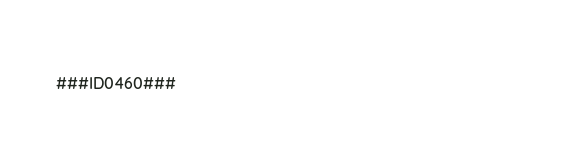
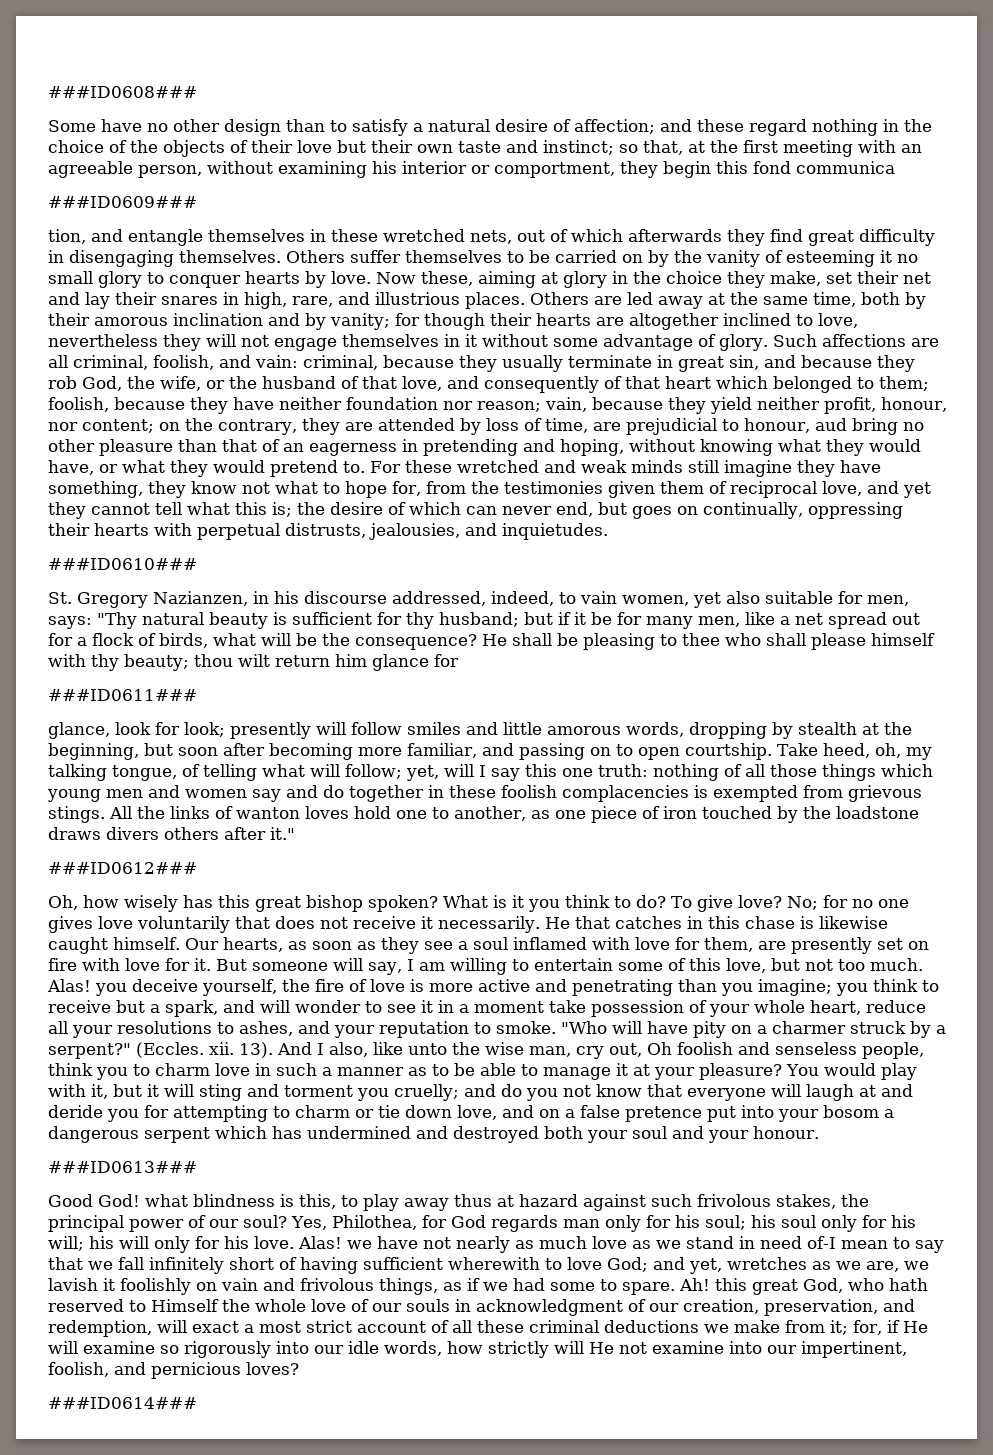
[56,77,176,89] ###ID0460### -> [48,86,197,98] [48,119,932,136] [48,140,922,157] [48,161,895,178] [48,196,197,208] [48,229,935,246] [48,250,918,267] [48,271,931,288] [48,292,926,309] [48,313,858,330] [48,334,939,351] [48,355,915,372] [48,376,929,393] [48,397,947,414] [48,418,924,435] [48,439,921,456] [48,460,881,477] [48,481,931,498] [48,502,903,519] [48,523,608,540] [48,558,197,570] [48,591,909,608] [48,612,920,629] [48,633,935,650] [48,654,459,671] [48,689,197,701] [48,722,912,739] [48,743,932,760] [48,764,933,781] [47,785,922,802] [48,806,919,823] [48,827,295,840] [48,862,197,874] [48,895,909,912] [48,916,888,933] [48,937,929,954] [48,958,923,975] [47,979,939,996] [48,1000,926,1017] [48,1021,946,1038] [48,1042,924,1059] [48,1063,917,1080] [48,1084,913,1101] [48,1105,894,1122] [48,1126,819,1143] [48,1161,197,1173] [48,1194,869,1211] [48,1215,916,1232] [48,1236,944,1253] [48,1257,929,1274] [48,1278,928,1295] [48,1299,915,1316] [48,1320,928,1337] [48,1341,907,1358] [48,1362,299,1379] [48,1397,197,1409] ###ID0608### // Some have no other design than to satisfy a natural desire of affection; and these regard nothing in the choice of the objects of their love but their own taste and instinct; so that, at the first meeting with an agreeable person, without examining his interior or comportment, they begin this fond communica // ###ID0609### // tion, and entangle themselves in these wretched nets, out of which afterwards they find great difficulty in disengaging themselves. Others suffer themselves to be carried on by the vanity of esteeming it no small glory to conquer hearts by love. Now these, aiming at glory in the choice they make, set their net and lay their snares in high, rare, and illustrious places. Others are led away at the same time, both by their amorous inclination and by vanity; for though their hearts are altogether inclined to love, nevertheless they will not engage themselves in it without some advantage of glory. Such affections are all criminal, foolish, and vain: criminal, because they usually terminate in great sin, and because they rob God, the wife, or the husband of that love, and consequently of that heart which belonged to them; foolish, because they have neither foundation nor reason; vain, because they yield neither profit, honour, nor content; on the contrary, they are attended by loss of time, are prejudicial to honour, aud bring no other pleasure than that of an eagerness in pretending and hoping, without knowing what they would have, or what they would pretend to. For these wretched and weak minds still imagine they have something, they know not what to hope for, from the testimonies given them of reciprocal love, and yet they cannot tell what this is; the desire of which can never end, but goes on continually, oppressing their hearts with perpetual distrusts, jealousies, and inquietudes. // ###ID0610### // St. Gregory Nazianzen, in his discourse addressed, indeed, to vain women, yet also suitable for men, says: "Thy natural beauty is sufficient for thy husband; but if it be for many men, like a net spread out for a flock of birds, what will be the consequence? He shall be pleasing to thee who shall please himself with thy beauty; thou wilt return him glance for // ###ID0611### // glance, look for look; presently will follow smiles and little amorous words, dropping by stealth at the beginning, but soon after becoming more familiar, and passing on to open courtship. Take heed, oh, my talking tongue, of telling what will follow; yet, will I say this one truth: nothing of all those things which young men and women say and do together in these foolish complacencies is exempted from grievous stings. All the links of wanton loves hold one to another, as one piece of iron touched by the loadstone draws divers others after it." // ###ID0612### // Oh, how wisely has this great bishop spoken? What is it you think to do? To give love? No; for no one gives love voluntarily that does not receive it necessarily. He that catches in this chase is likewise caught himself. Our hearts, as soon as they see a soul inflamed with love for them, are presently set on fire with love for it. But someone will say, I am willing to entertain some of this love, but not too much. Alas! you deceive yourself, the fire of love is more active and penetrating than you imagine; you think to receive but a spark, and will wonder to see it in a moment take possession of your whole heart, reduce all your resolutions to ashes, and your reputation to smoke. "Who will have pity on a charmer struck by a serpent?" (Eccles. xii. 13). And I also, like unto the wise man, cry out, Oh foolish and senseless people, think you to charm love in such a manner as to be able to manage it at your pleasure? You would play with it, but it will sting and torment you cruelly; and do you not know that everyone will laugh at and deride you for attempting to charm or tie down love, and on a false pretence put into your bosom a dangerous serpent which has undermined and destroyed both your soul and your honour. // ###ID0613### // Good God! what blindness is this, to play away thus at hazard against such frivolous stakes, the principal power of our soul? Yes, Philothea, for God regards man only for his soul; his soul only for his will; his will only for his love. Alas! we have not nearly as much love as we stand in need of-I mean to say that we fall infinitely short of having sufficient wherewith to love God; and yet, wretches as we are, we lavish it foolishly on vain and frivolous things, as if we had some to spare. Ah! this great God, who hath reserved to Himself the whole love of our souls in acknowledgment of our creation, preservation, and redemption, will exact a most strict account of all these criminal deductions we make from it; for, if He will examine so rigorously into our idle words, how strictly will He not examine into our impertinent, foolish, and pernicious loves? // ###ID0614###

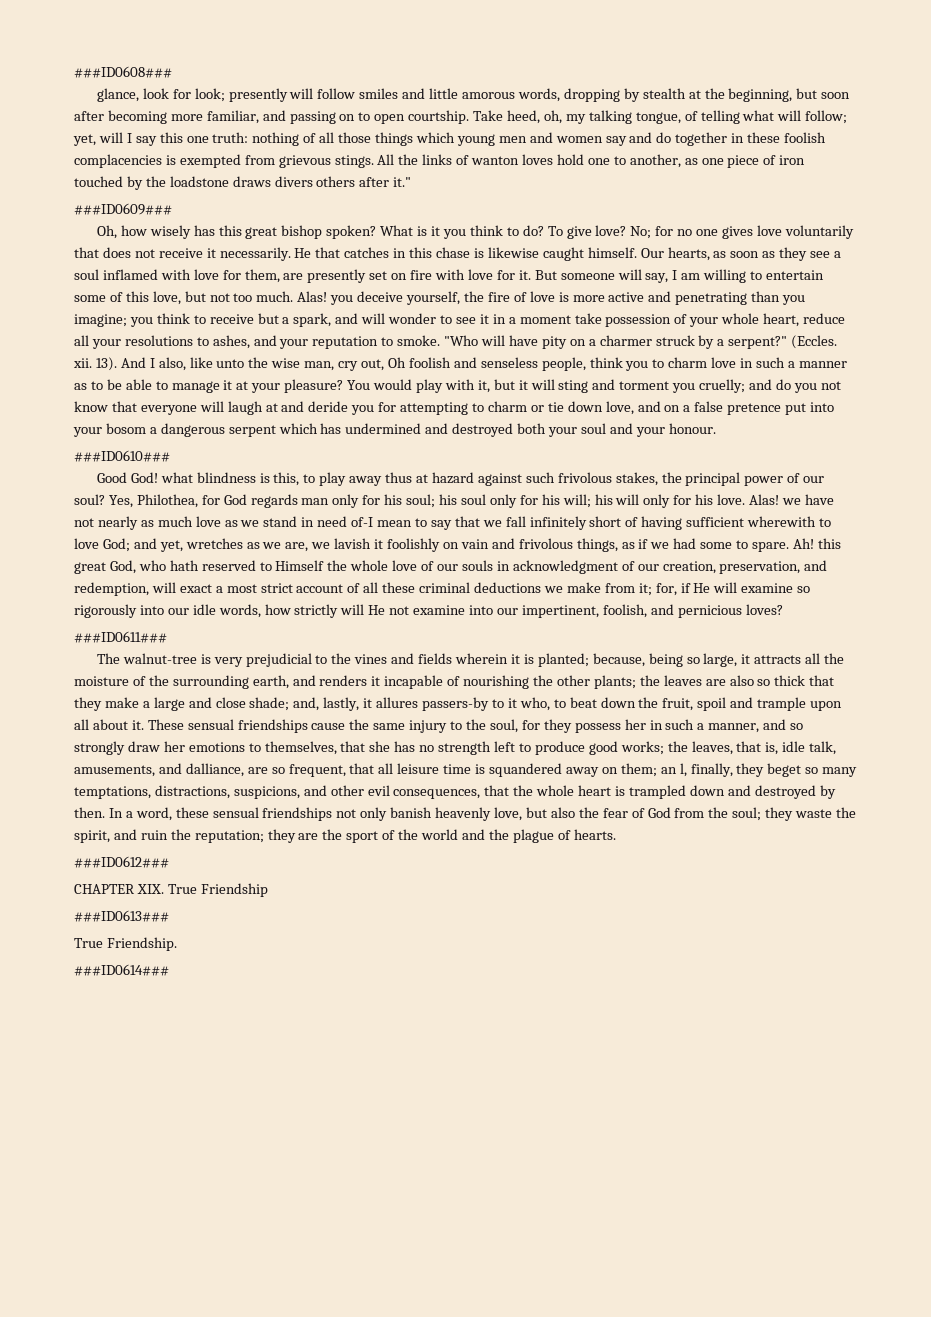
[48,119,932,136] [48,140,922,157] [48,161,895,178] [48,196,197,208] [48,229,935,246] [48,250,918,267] [48,271,931,288] [48,292,926,309] [48,313,858,330] [48,334,939,351] [48,355,915,372] [48,376,929,393] [48,397,947,414] [48,418,924,435] [48,439,921,456] [48,460,881,477] [48,481,931,498] [48,502,903,519] [48,523,608,540] [48,558,197,570] [48,591,909,608] [48,612,920,629] [48,633,935,650] [48,654,459,671] [48,689,197,701] // Some have no other design than to satisfy a natural desire of affection; and these regard nothing in the choice of the objects of their love but their own taste and instinct; so that, at the first meeting with an agreeable person, without examining his interior or comportment, they begin this fond communica // ###ID0609### // tion, and entangle themselves in these wretched nets, out of which afterwards they find great difficulty in disengaging themselves. Others suffer themselves to be carried on by the vanity of esteeming it no small glory to conquer hearts by love. Now these, aiming at glory in the choice they make, set their net and lay their snares in high, rare, and illustrious places. Others are led away at the same time, both by their amorous inclination and by vanity; for though their hearts are altogether inclined to love, nevertheless they will not engage themselves in it without some advantage of glory. Such affections are all criminal, foolish, and vain: criminal, because they usually terminate in great sin, and because they rob God, the wife, or the husband of that love, and consequently of that heart which belonged to them; foolish, because they have neither foundation nor reason; vain, because they yield neither profit, honour, nor content; on the contrary, they are attended by loss of time, are prejudicial to honour, aud bring no other pleasure than that of an eagerness in pretending and hoping, without knowing what they would have, or what they would pretend to. For these wretched and weak minds still imagine they have something, they know not what to hope for, from the testimonies given them of reciprocal love, and yet they cannot tell what this is; the desire of which can never end, but goes on continually, oppressing their hearts with perpetual distrusts, jealousies, and inquietudes. // ###ID0610### // St. Gregory Nazianzen, in his discourse addressed, indeed, to vain women, yet also suitable for men, says: "Thy natural beauty is sufficient for thy husband; but if it be for many men, like a net spread out for a flock of birds, what will be the consequence? He shall be pleasing to thee who shall please himself with thy beauty; thou wilt return him glance for // ###ID0611### -> (172, 72) none
[48,862,197,874] ###ID0612### -> [74,203,172,215] ###ID0609###
[48,1161,197,1173] ###ID0613### -> [74,450,170,462] ###ID0610###
(299, 1368) none -> [74,631,167,643] [96,653,845,667] [74,675,835,689] [74,697,843,711] [74,719,804,733] [74,741,837,755] [74,763,858,777] [74,785,836,799] [74,807,857,821] [74,829,616,843] [74,856,169,868] [74,883,268,897] [74,910,169,922] [74,937,177,951] // ###ID0611### // The walnut-tree is very prejudicial to the vines and fields wherein it is planted; because, being so large, it attracts all the moisture of the surrounding earth, and renders it incapable of nourishing the other plants; the leaves are also so thick that they make a large and close shade; and, lastly, it allures passers-by to it who, to beat down the fruit, spoil and trample upon all about it. These sensual friendships cause the same injury to the soul, for they possess her in such a manner, and so strongly draw her emotions to themselves, that she has no strength left to produce good works; the leaves, that is, idle talk, amusements, and dalliance, are so frequent, that all leisure time is squandered away on them; an l, finally, they beget so many temptations, distractions, suspicions, and other evil consequences, that the whole heart is trampled down and destroyed by then. In a word, these sensual friendships not only banish heavenly love, but also the fear of God from the soul; they waste the spirit, and ruin the reputation; they are the sport of the world and the plague of hearts. // ###ID0612### // CHAPTER XIX. True Friendship // ###ID0613### // True Friendship.

